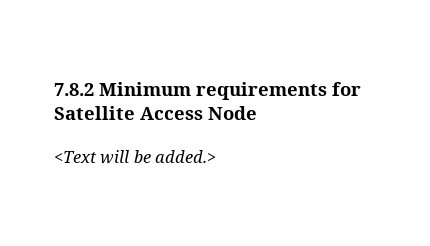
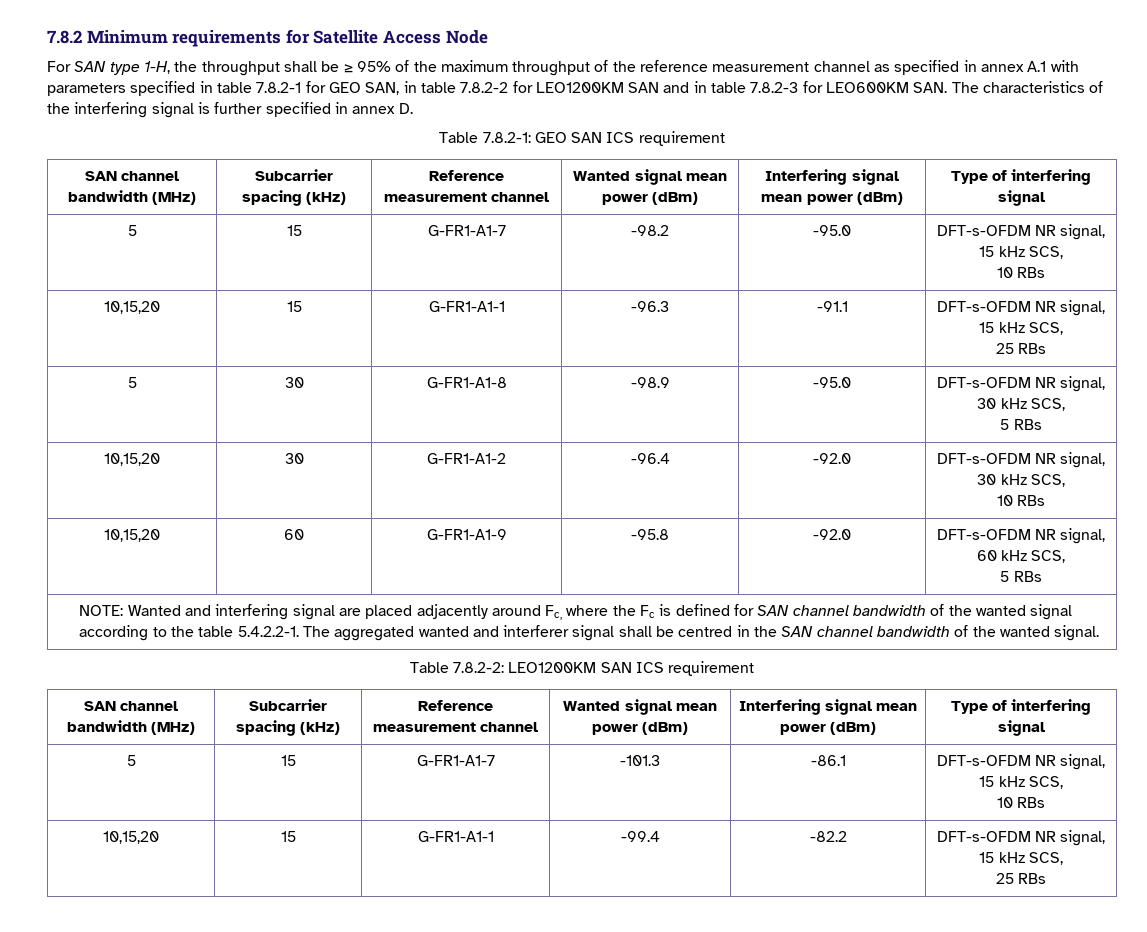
[54,150,217,164] <Text will be added.> -> [47,60,1079,76] [47,81,1104,96] [47,102,413,118] [439,131,725,146] [84,171,180,181] [67,190,197,205] [255,169,333,181] [241,190,347,206] [429,170,504,181] [383,192,550,202] [573,169,727,185] [601,192,699,205] [765,169,899,185] [761,192,903,205] [950,169,1092,185] [997,190,1045,206] [127,225,137,236] [286,225,302,236] [427,225,506,236] [631,225,669,236] [813,225,851,236] [936,224,1106,240] [979,246,1063,259] [996,267,1046,278] [104,301,160,314] [286,301,302,312] [428,301,505,312] [631,301,669,312] [816,301,848,312] [936,300,1106,316] [979,322,1063,335] [995,343,1047,354] [127,377,137,388] [284,377,304,388] [426,377,507,388] [630,377,670,388] [813,377,851,388] [936,376,1106,392] [977,398,1065,411] [1000,419,1042,430] [104,453,160,466] [284,453,304,464] [427,453,506,464] [630,453,670,464] [813,453,851,464] [936,452,1106,468] [977,474,1065,487] [996,495,1046,506] [104,529,160,542] [284,529,304,540] [426,529,507,540] [631,529,669,540] [813,529,851,540] [936,528,1106,544] [976,550,1066,563] [1000,571,1042,582] [79,604,1073,620] [79,625,1100,641] [409,661,755,676] [83,701,179,711] [66,720,196,735] [249,699,327,711] [235,720,341,736] [418,700,493,711] [372,722,539,732] [563,699,717,715] [591,722,689,735] [738,699,918,715] [779,722,877,735] [950,699,1092,715] [997,720,1045,736] [126,755,136,766] [280,755,296,766] [416,755,495,766] [620,755,660,766] [810,755,846,766] [936,754,1106,770] [979,776,1063,789] [996,797,1046,808] [103,831,159,844] [280,831,296,842] [417,831,494,842] [620,831,660,842] [809,831,847,842] [936,830,1106,846] [979,852,1063,865] [995,873,1047,884] For SAN type 1-H, the throughput shall be ≥ 95% of the maximum throughput of the reference measurement channel as specified in annex A.1 with parameters specified in table 7.8.2-1 for GEO SAN, in table 7.8.2-2 for LEO1200KM SAN and in table 7.8.2-3 for LEO600KM SAN. The characteristics of the interfering signal is further specified in annex D. // Table 7.8.2-1: GEO SAN ICS requirement // SAN channel bandwidth (MHz) | Subcarrier spacing (kHz) | Reference measurement channel | Wanted signal mean power (dBm) | Interfering signal mean power (dBm) | Type of interfering signal // 5 | 15 | G-FR1-A1-7 | -98.2 | -95.0 | DFT-s-OFDM NR signal, 15 kHz SCS, // 10 RBs // 10,15,20 | 15 | G-FR1-A1-1 | -96.3 | -91.1 | DFT-s-OFDM NR signal, 15 kHz SCS, // 25 RBs // 5 | 30 | G-FR1-A1-8 | -98.9 | -95.0 | DFT-s-OFDM NR signal, 30 kHz SCS, // 5 RBs // 10,15,20 | 30 | G-FR1-A1-2 | -96.4 | -92.0 | DFT-s-OFDM NR signal, 30 kHz SCS, // 10 RBs // 10,15,20 | 60 | G-FR1-A1-9 | -95.8 | -92.0 | DFT-s-OFDM NR signal, 60 kHz SCS, // 5 RBs // NOTE: Wanted and interfering signal are placed adjacently around Fc, where the Fc is defined for SAN channel bandwidth of the wanted signal according to the table 5.4.2.2-1. The aggregated wanted and interferer signal shall be centred in the SAN channel bandwidth of the wanted signal. // Table 7.8.2-2: LEO1200KM SAN ICS requirement // SAN channel bandwidth (MHz) | Subcarrier spacing (kHz) | Reference measurement channel | Wanted signal mean power (dBm) | Interfering signal mean power (dBm) | Type of interfering signal // 5 | 15 | G-FR1-A1-7 | -101.3 | -86.1 | DFT-s-OFDM NR signal, 15 kHz SCS, // 10 RBs // 10,15,20 | 15 | G-FR1-A1-1 | -99.4 | -82.2 | DFT-s-OFDM NR signal, 15 kHz SCS, // 25 RBs

